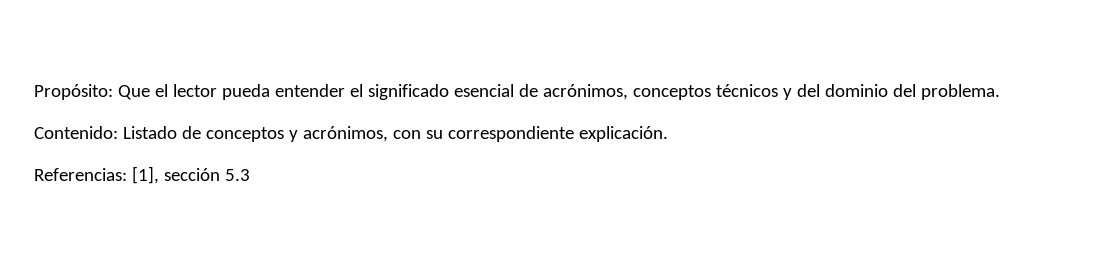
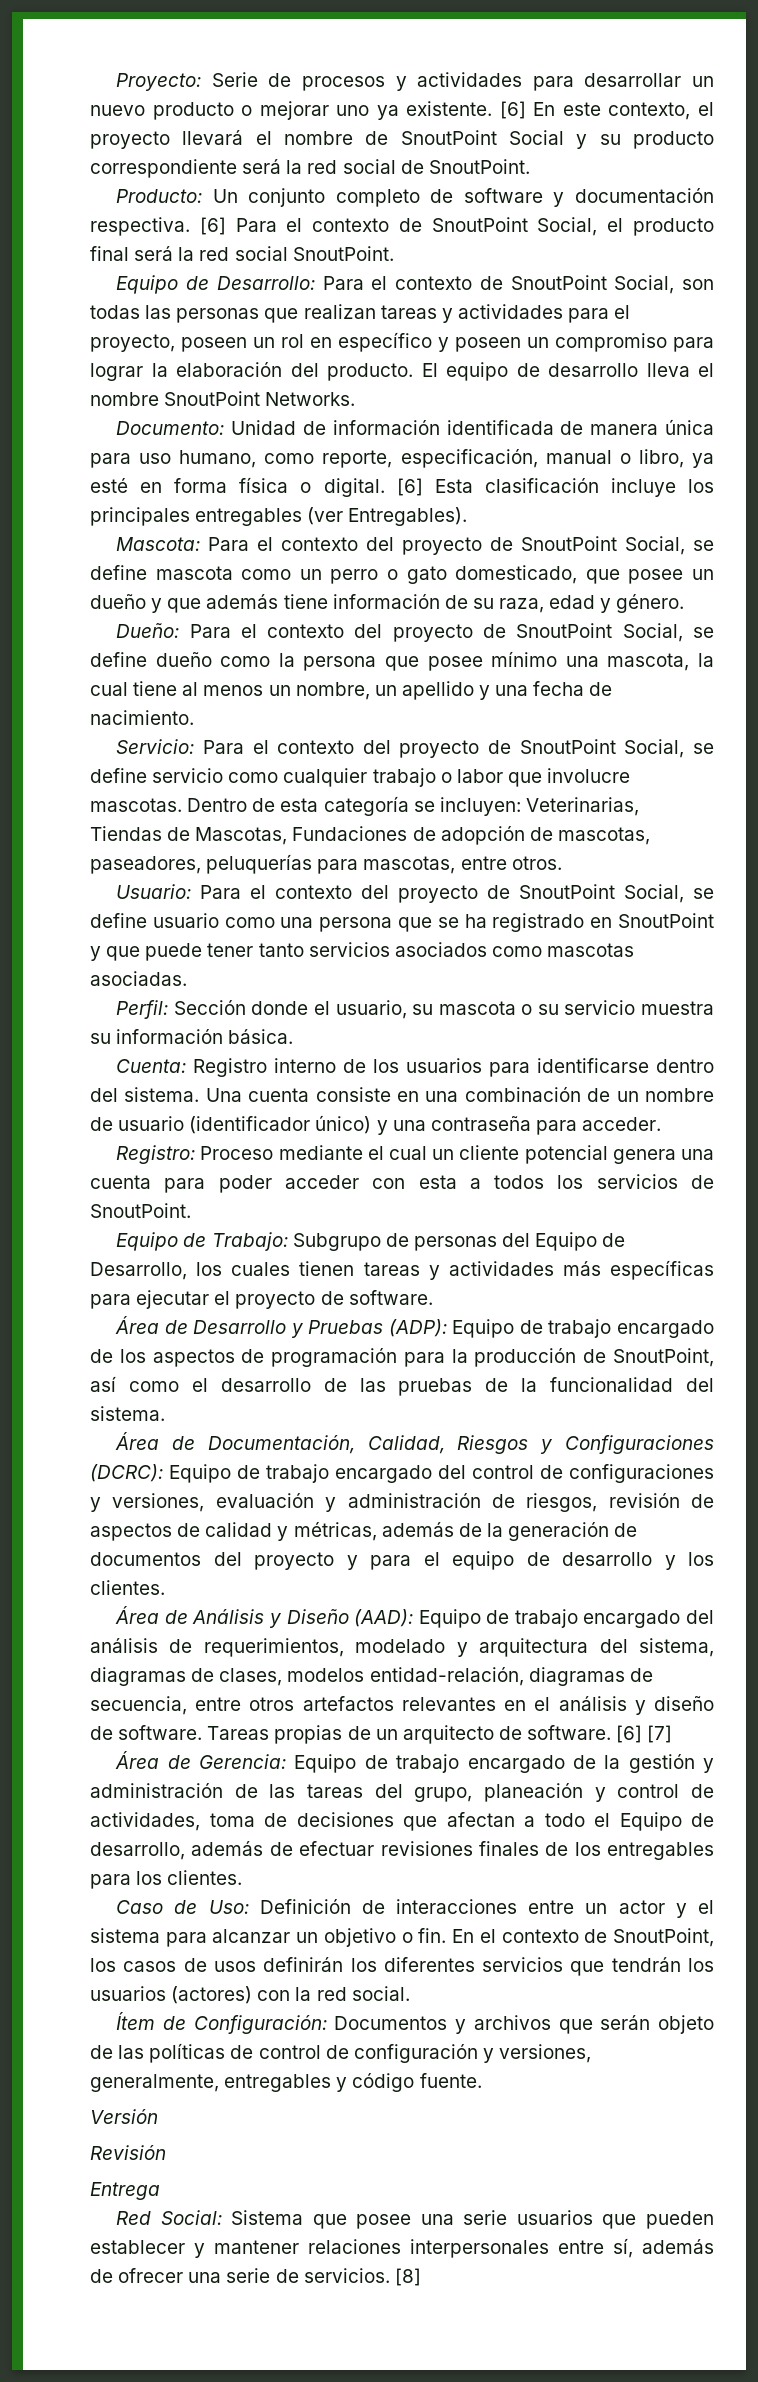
[34,84,1000,100] [34,126,668,142] [34,166,250,184] Propósito: Que el lector pueda entender el significado esencial de acrónimos, conceptos técnicos y del dominio del problema. // Contenido: Listado de conceptos y acrónimos, con su correspondiente explicación. // Referencias: [1], sección 5.3 -> [116,72,714,91] [90,101,715,120] [90,130,714,149] [90,159,530,178] [116,188,715,207] [90,217,714,236] [90,246,394,261] [116,275,715,294] [90,304,631,323] [90,332,714,352] [90,362,714,381] [90,391,356,406] [116,419,715,435] [90,449,714,468] [90,477,715,497] [90,507,468,526] [116,536,714,555] [90,565,715,584] [90,594,685,613] [116,623,714,642] [90,651,715,671] [90,681,613,700] [90,710,194,725] [116,739,714,758] [90,768,631,787] [90,796,639,816] [90,826,650,845] [90,854,562,874] [116,884,714,903] [90,913,714,932] [90,942,635,961] [90,971,187,986] [116,1000,715,1019] [90,1029,294,1044] [116,1058,714,1077] [90,1087,714,1102] [90,1115,662,1135] [116,1145,714,1164] [90,1174,714,1193] [90,1203,191,1218] [116,1232,626,1251] [90,1260,714,1280] [90,1290,433,1309] [115,1316,715,1338] [90,1348,714,1367] [90,1376,714,1396] [90,1406,165,1421] [115,1432,714,1454] [90,1464,714,1483] [90,1493,714,1512] [90,1522,638,1541] [90,1551,714,1570] [90,1580,165,1595] [115,1606,715,1628] [90,1638,715,1657] [90,1667,653,1686] [90,1696,714,1715] [90,1725,673,1744] [115,1751,714,1773] [90,1783,714,1802] [90,1812,714,1831] [90,1841,714,1860] [90,1870,243,1889] [116,1899,715,1918] [90,1928,715,1947] [90,1957,714,1976] [90,1986,410,2004] [116,2012,714,2034] [90,2043,592,2063] [90,2073,482,2092] [90,2109,158,2124] [90,2145,166,2160] [90,2182,160,2200] [116,2210,715,2229] [90,2238,714,2258] [90,2268,421,2286] Proyecto: Serie de procesos y actividades para desarrollar un nuevo producto o mejorar uno ya existente. [6] En este contexto, el proyecto llevará el nombre de SnoutPoint Social y su producto correspondiente será la red social de SnoutPoint. // Producto: Un conjunto completo de software y documentación respectiva. [6] Para el contexto de SnoutPoint Social, el producto final será la red social SnoutPoint. // Equipo de Desarrollo: Para el contexto de SnoutPoint Social, son todas las personas que realizan tareas y actividades para el proyecto, poseen un rol en específico y poseen un compromiso para lograr la elaboración del producto. El equipo de desarrollo lleva el nombre SnoutPoint Networks. // Documento: Unidad de información identificada de manera única para uso humano, como reporte, especificación, manual o libro, ya esté en forma física o digital. [6] Esta clasificación incluye los principales entregables (ver Entregables). // Mascota: Para el contexto del proyecto de SnoutPoint Social, se define mascota como un perro o gato domesticado, que posee un dueño y que además tiene información de su raza, edad y género. // Dueño: Para el contexto del proyecto de SnoutPoint Social, se define dueño como la persona que posee mínimo una mascota, la cual tiene al menos un nombre, un apellido y una fecha de nacimiento. // Servicio: Para el contexto del proyecto de SnoutPoint Social, se define servicio como cualquier trabajo o labor que involucre mascotas. Dentro de esta categoría se incluyen: Veterinarias, Tiendas de Mascotas, Fundaciones de adopción de mascotas, paseadores, peluquerías para mascotas, entre otros. // Usuario: Para el contexto del proyecto de SnoutPoint Social, se define usuario como una persona que se ha registrado en SnoutPoint y que puede tener tanto servicios asociados como mascotas asociadas. // Perfil: Sección donde el usuario, su mascota o su servicio muestra su información básica. // Cuenta: Registro interno de los usuarios para identificarse dentro del sistema. Una cuenta consiste en una combinación de un nombre de usuario (identificador único) y una contraseña para acceder. // Registro: Proceso mediante el cual un cliente potencial genera una cuenta para poder acceder con esta a todos los servicios de SnoutPoint. // Equipo de Trabajo: Subgrupo de personas del Equipo de Desarrollo, los cuales tienen tareas y actividades más específicas para ejecutar el proyecto de software. // Área de Desarrollo y Pruebas (ADP): Equipo de trabajo encargado de los aspectos de programación para la producción de SnoutPoint, así como el desarrollo de las pruebas de la funcionalidad del sistema. // Área de Documentación, Calidad, Riesgos y Configuraciones (DCRC): Equipo de trabajo encargado del control de configuraciones y versiones, evaluación y administración de riesgos, revisión de aspectos de calidad y métricas, además de la generación de documentos del proyecto y para el equipo de desarrollo y los clientes. // Área de Análisis y Diseño (AAD): Equipo de trabajo encargado del análisis de requerimientos, modelado y arquitectura del sistema, diagramas de clases, modelos entidad-relación, diagramas de secuencia, entre otros artefactos relevantes en el análisis y diseño de software. Tareas propias de un arquitecto de software. [6] [7] // Área de Gerencia: Equipo de trabajo encargado de la gestión y administración de las tareas del grupo, planeación y control de actividades, toma de decisiones que afectan a todo el Equipo de desarrollo, además de efectuar revisiones finales de los entregables para los clientes. // Caso de Uso: Definición de interacciones entre un actor y el sistema para alcanzar un objetivo o fin. En el contexto de SnoutPoint, los casos de usos definirán los diferentes servicios que tendrán los usuarios (actores) con la red social. // Ítem de Configuración: Documentos y archivos que serán objeto de las políticas de control de configuración y versiones, generalmente, entregables y código fuente. // Versión // Revisión // Entrega // Red Social: Sistema que posee una serie usuarios que pueden establecer y mantener relaciones interpersonales entre sí, además de ofrecer una serie de servicios. [8]

